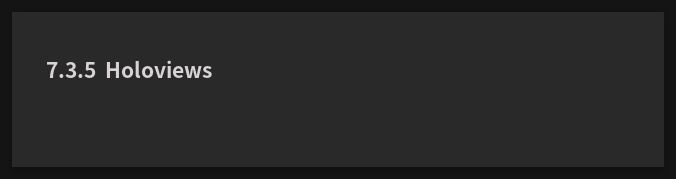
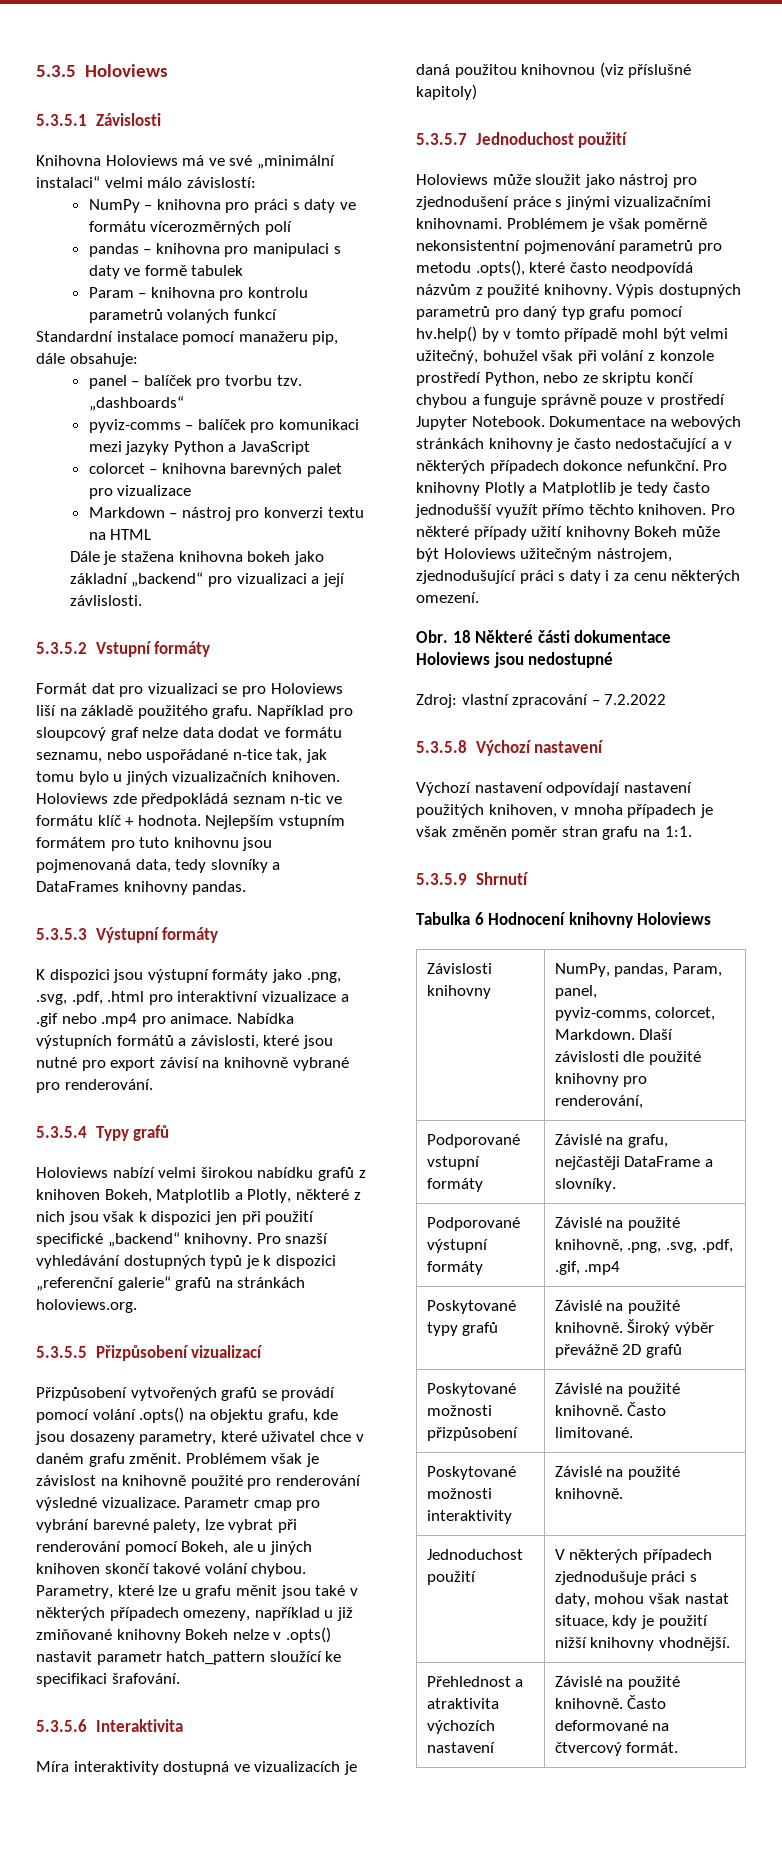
[46,60,212,78] 7.3.5 Holoviews -> [36,64,168,77] [36,113,161,126] [36,155,335,169] [36,176,256,188] [88,199,356,213] [88,221,292,235] [88,243,341,257] [88,265,244,279] [88,287,308,301] [88,309,277,323] [36,331,339,345] [36,353,138,367] [88,375,302,389] [88,396,184,411] [88,419,359,433] [88,441,310,455] [88,463,342,477] [88,485,192,499] [88,507,364,521] [88,529,152,540] [69,551,324,565] [69,572,345,587] [69,595,142,606] [36,641,211,657] [36,683,343,697] [36,705,353,719] [36,727,342,741] [36,749,327,763] [36,771,340,785] [36,793,342,807] [36,815,345,829] [36,837,273,851] [36,859,281,873] [36,881,247,895] [36,927,219,943] [36,969,341,983] [36,991,349,1005] [36,1013,294,1027] [36,1035,333,1049] [36,1057,349,1071] [36,1079,153,1093] [36,1125,170,1141] [36,1167,366,1181] [36,1189,361,1203] [36,1211,315,1225] [36,1232,329,1247] [36,1255,336,1269] [36,1276,306,1291] [36,1299,137,1313] [36,1345,264,1361] [36,1387,336,1401] [36,1407,338,1423] [35,1431,364,1445] [36,1453,319,1467] [36,1475,361,1489] [36,1497,321,1511] [36,1519,297,1533] [36,1541,312,1555] [36,1563,307,1577] [36,1585,358,1599] [36,1607,353,1621] [36,1627,331,1643] [36,1651,342,1665] [36,1673,180,1687] [36,1719,183,1732] [36,1761,357,1775] [416,62,692,78] [416,84,477,100] [416,132,629,148] [416,174,697,188] [416,196,712,210] [416,218,708,232] [416,240,722,254] [416,260,694,276] [416,284,741,298] [416,306,683,320] [416,326,729,342] [416,350,714,364] [416,372,694,386] [416,394,725,408] [416,416,742,430] [416,438,732,452] [416,460,728,474] [416,482,710,496] [415,504,735,518] [416,526,720,540] [416,548,672,562] [416,570,741,584] [416,592,479,603] [416,630,672,643] [416,652,614,668] [416,694,667,708] [416,740,605,756] [416,782,692,796] [416,804,713,818] [416,826,692,840] [416,872,529,885] [416,912,712,928] [426,963,492,974] [426,985,491,999] [554,963,723,977] [554,985,597,999] [554,1007,716,1021] [554,1029,674,1040] [554,1051,702,1065] [554,1073,648,1087] [554,1095,643,1109] [426,1134,520,1148] [426,1156,480,1170] [426,1178,483,1192] [554,1134,669,1148] [554,1156,714,1170] [554,1178,616,1192] [426,1217,520,1231] [426,1239,488,1253] [426,1261,483,1275] [554,1217,681,1231] [554,1239,733,1253] [554,1261,621,1275] [426,1300,516,1314] [426,1322,499,1336] [554,1300,681,1314] [554,1319,715,1336] [554,1344,683,1358] [426,1383,516,1397] [426,1405,492,1416] [426,1427,518,1441] [554,1383,681,1397] [554,1402,667,1416] [554,1427,633,1438] [426,1466,516,1480] [426,1488,492,1499] [426,1510,512,1524] [554,1466,681,1480] [554,1488,623,1499] [426,1549,523,1560] [426,1571,476,1585] [554,1549,713,1563] [554,1571,698,1585] [554,1593,729,1607] [554,1615,708,1629] [554,1637,731,1651] [426,1676,524,1687] [426,1698,499,1709] [426,1720,495,1734] [426,1742,495,1753] [554,1676,681,1690] [554,1695,667,1709] [554,1720,670,1731] [554,1742,679,1756] 5.3.5 Holoviews // 5.3.5.1 Závislosti // Knihovna Holoviews má ve své „minimální instalaci“ velmi málo závislostí: // NumPy – knihovna pro práci s daty ve formátu vícerozměrných polí // pandas – knihovna pro manipulaci s daty ve formě tabulek // Param – knihovna pro kontrolu parametrů volaných funkcí // Standardní instalace pomocí manažeru pip, dále obsahuje: // panel – balíček pro tvorbu tzv. „dashboards“ // pyviz-comms – balíček pro komunikaci mezi jazyky Python a JavaScript // colorcet – knihovna barevných palet pro vizualizace // Markdown – nástroj pro konverzi textu na HTML // Dále je stažena knihovna bokeh jako základní „backend“ pro vizualizaci a její závlislosti. // 5.3.5.2 Vstupní formáty // Formát dat pro vizualizaci se pro Holoviews liší na základě použitého grafu. Například pro sloupcový graf nelze data dodat ve formátu seznamu, nebo uspořádané n-tice tak, jak tomu bylo u jiných vizualizačních knihoven. Holoviews zde předpokládá seznam n-tic ve formátu klíč + hodnota. Nejlepším vstupním formátem pro tuto knihovnu jsou pojmenovaná data, tedy slovníky a DataFrames knihovny pandas. // 5.3.5.3 Výstupní formáty // K dispozici jsou výstupní formáty jako .png, .svg, .pdf, .html pro interaktivní vizualizace a .gif nebo .mp4 pro animace. Nabídka výstupních formátů a závislosti, které jsou nutné pro export závisí na knihovně vybrané pro renderování. // 5.3.5.4 Typy grafů // Holoviews nabízí velmi širokou nabídku grafů z knihoven Bokeh, Matplotlib a Plotly, některé z nich jsou však k dispozici jen při použití specifické „backend“ knihovny. Pro snazší vyhledávání dostupných typů je k dispozici „referenční galerie“ grafů na stránkách holoviews.org. // 5.3.5.5 Přizpůsobení vizualizací // Přizpůsobení vytvořených grafů se provádí pomocí volání .opts() na objektu grafu, kde jsou dosazeny parametry, které uživatel chce v daném grafu změnit. Problémem však je závislost na knihovně použité pro renderování výsledné vizualizace. Parametr cmap pro vybrání barevné palety, lze vybrat při renderování pomocí Bokeh, ale u jiných knihoven skončí takové volání chybou. Parametry, které lze u grafu měnit jsou také v některých případech omezeny, například u již zmiňované knihovny Bokeh nelze v .opts() nastavit parametr hatch_pattern sloužící ke specifikaci šrafování. // 5.3.5.6 Interaktivita // Míra interaktivity dostupná ve vizualizacích je daná použitou knihovnou (viz příslušné kapitoly) // 5.3.5.7 Jednoduchost použití // Holoviews může sloužit jako nástroj pro zjednodušení práce s jinými vizualizačními knihovnami. Problémem je však poměrně nekonsistentní pojmenování parametrů pro metodu .opts(), které často neodpovídá názvům z použité knihovny. Výpis dostupných parametrů pro daný typ grafu pomocí hv.help() by v tomto případě mohl být velmi užitečný, bohužel však při volání z konzole prostředí Python, nebo ze skriptu končí chybou a funguje správně pouze v prostředí Jupyter Notebook. Dokumentace na webových stránkách knihovny je často nedostačující a v některých případech dokonce nefunkční. Pro knihovny Plotly a Matplotlib je tedy často jednodušší využít přímo těchto knihoven. Pro některé případy užití knihovny Bokeh může být Holoviews užitečným nástrojem, zjednodušující práci s daty i za cenu některých omezení. // Obr. 18 Některé části dokumentace Holoviews jsou nedostupné // Zdroj: vlastní zpracování – 7.2.2022 // 5.3.5.8 Výchozí nastavení // Výchozí nastavení odpovídají nastavení použitých knihoven, v mnoha případech je však změněn poměr stran grafu na 1:1. // 5.3.5.9 Shrnutí // Tabulka 6 Hodnocení knihovny Holoviews // Závislosti knihovny | NumPy, pandas, Param, panel, // pyviz-comms, colorcet, Markdown. Dlaší závislosti dle použité knihovny pro renderování, // Podporované vstupní formáty | Závislé na grafu, nejčastěji DataFrame a slovníky. // Podporované výstupní formáty | Závislé na použité knihovně, .png, .svg, .pdf, .gif, .mp4 // Poskytované typy grafů | Závislé na použité knihovně. Široký výběr převážně 2D grafů // Poskytované možnosti přizpůsobení | Závislé na použité knihovně. Často limitované. // Poskytované možnosti interaktivity | Závislé na použité knihovně. // Jednoduchost použití | V některých případech zjednodušuje práci s daty, mohou však nastat situace, kdy je použití nižší knihovny vhodnější. // Přehlednost a atraktivita výchozích nastavení | Závislé na použité knihovně. Často deformované na čtvercový formát.

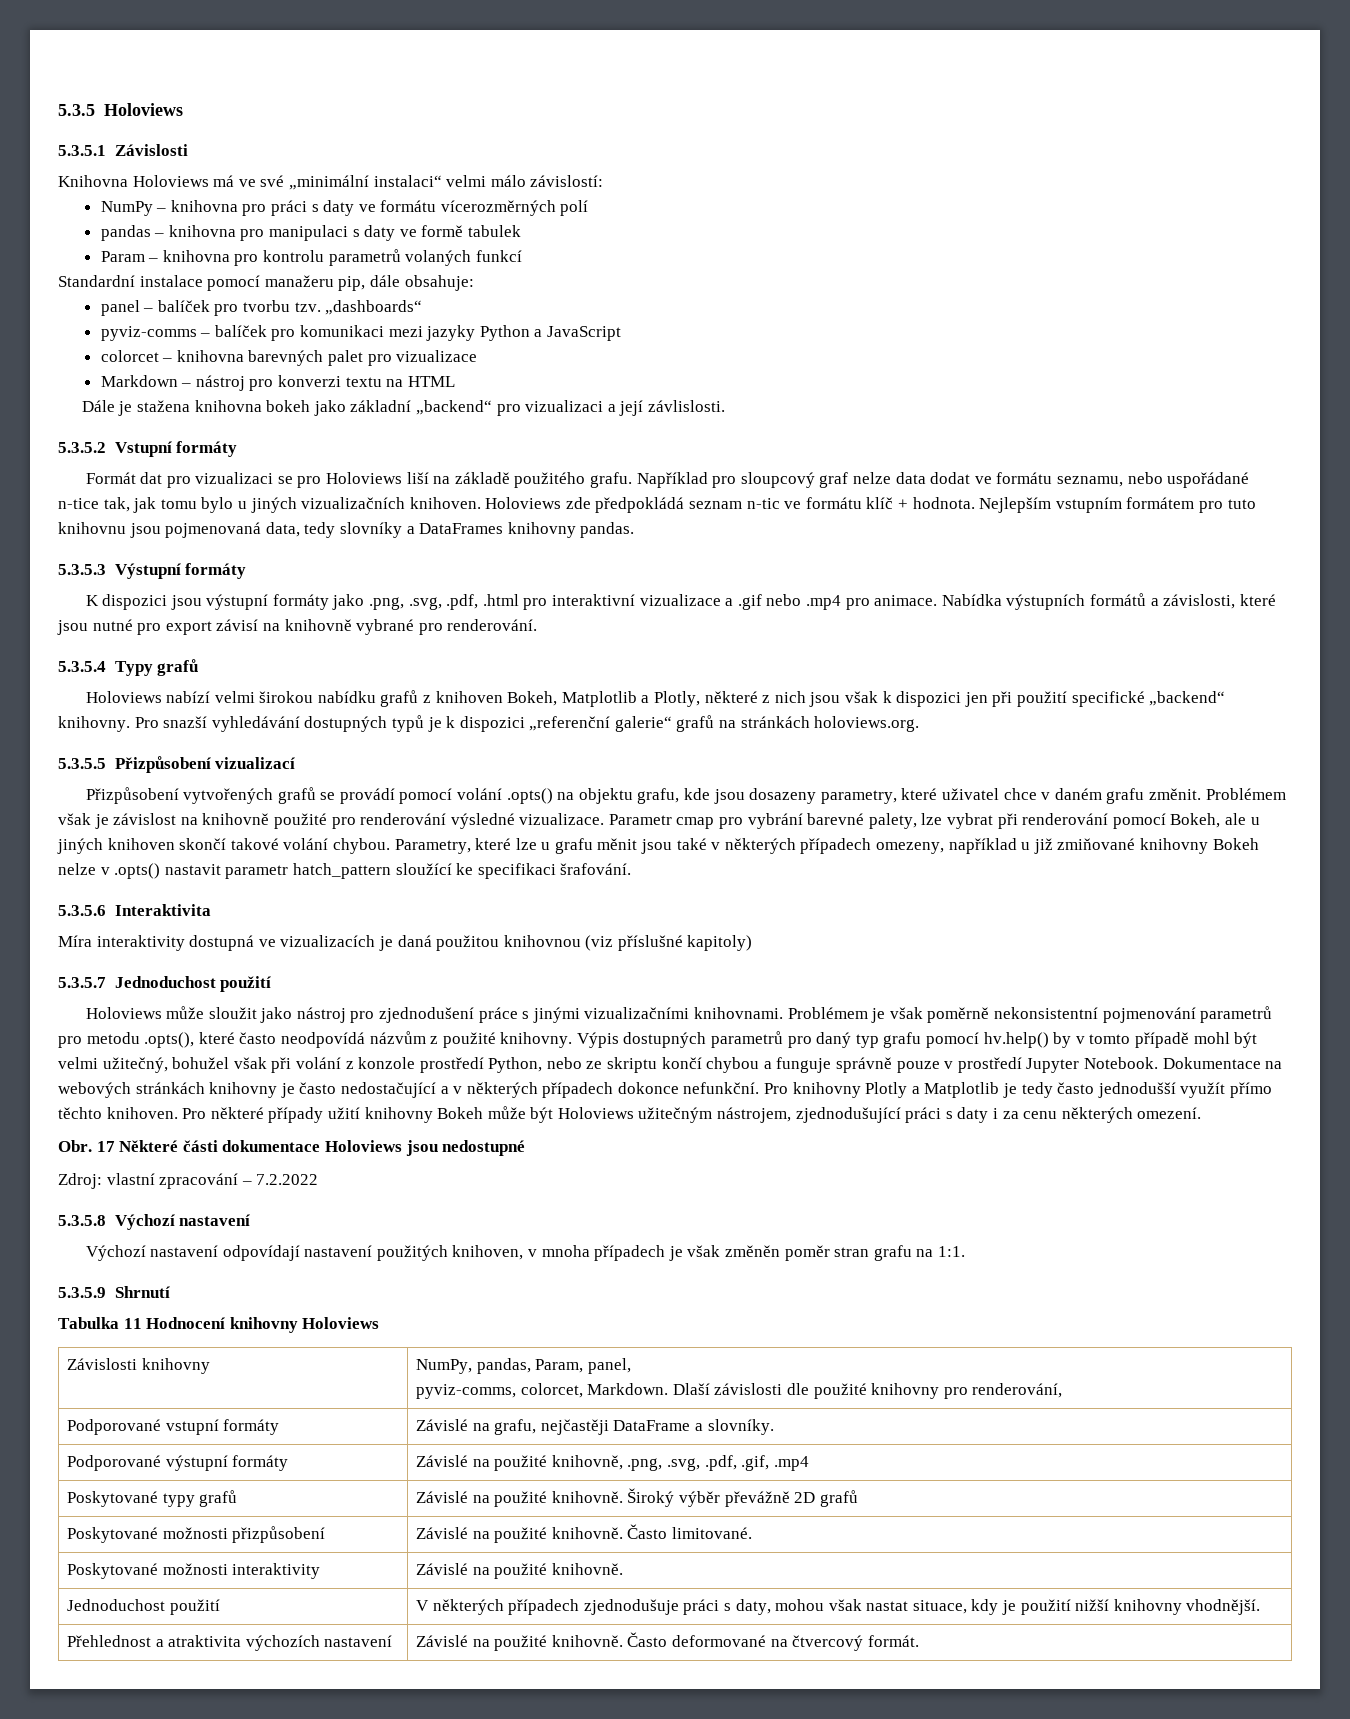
[452,630,471,643] 18 -> [96,1141,115,1152] 17
[474,912,484,925] 6 -> [123,1318,142,1329] 11

